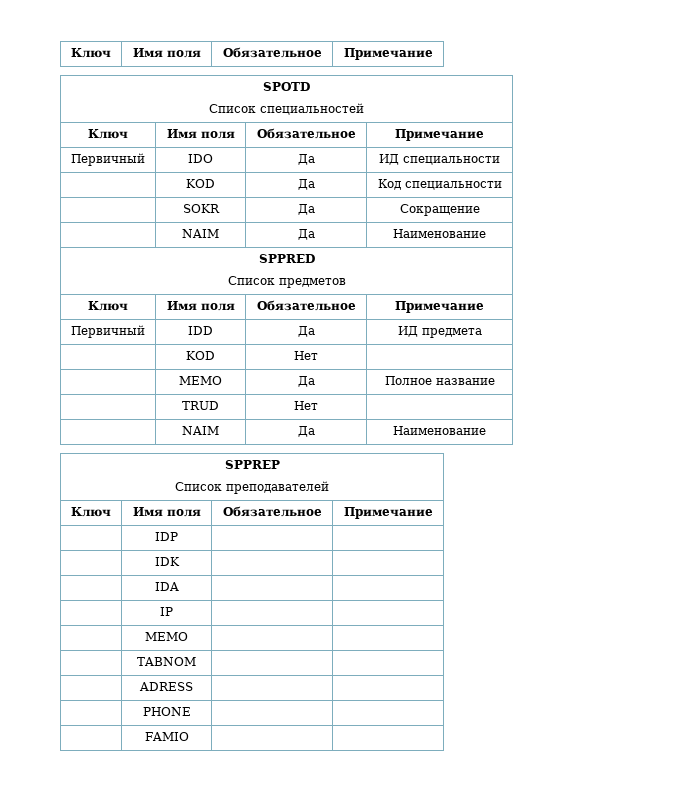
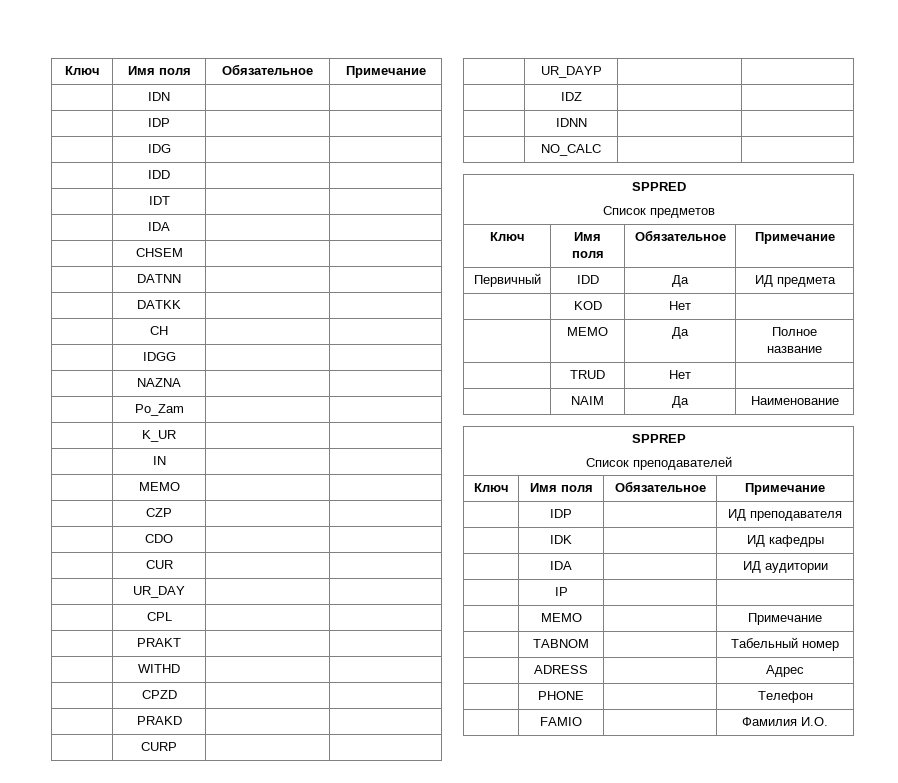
[71,48,111,58] [132,48,201,58] [222,47,322,58] [343,48,433,60] [263,82,310,91] [209,103,364,115] [88,129,128,139] [166,129,235,139] [256,128,356,139] [394,129,484,141] [71,153,145,166] [188,154,213,163] [297,154,315,165] [378,154,500,165] [186,179,215,188] [297,179,315,190] [377,179,502,190] [182,204,220,213] [297,204,315,215] [399,204,480,216] [182,229,219,238] [297,229,315,240] [392,229,486,238] Ключ | Имя поля | Обязательное | Примечание // SPOTD // Список специальностей // Ключ | Имя поля | Обязательное | Примечание // Первичный | IDO | Да | ИД специальности // | KOD | Да | Код специальности // | SOKR | Да | Сокращение // | NAIM | Да | Наименование -> [64,66,100,75] [127,66,191,75] [222,64,313,75] [345,66,426,78] [148,92,170,101] [148,118,170,127] [147,144,171,153] [148,170,170,179] [148,196,170,205] [148,222,170,231] [135,248,183,257] [137,274,181,283] [137,300,181,309] [150,326,168,335] [142,352,176,361] [137,378,181,387] [134,404,184,416] [142,430,176,442] [152,456,166,465] [138,482,180,491] [146,508,172,517] [145,534,173,543] [145,560,173,569] [133,586,185,598] [146,612,172,621] [137,638,181,647] [138,664,180,673] [141,690,177,699] [136,716,182,725] [141,742,177,751] [540,66,602,78] [560,92,582,101] [555,118,587,127] [541,144,601,156] Ключ | Имя поля | Обязательное | Примечание // | IDN | | // | IDP | | // | IDG | | // | IDD | | // | IDT | | // | IDA | | // | CHSEM | | // | DATNN | | // | DATKK | | // | CH | | // | IDGG | | // | NAZNA | | // | Po_Zam | | // | K_UR | | // | IN | | // | MEMO | | // | CZP | | // | CDO | | // | CUR | | // | UR_DAY | | // | CPL | | // | PRAKT | | // | WITHD | | // | CPZD | | // | PRAKD | | // | CURP | | // | UR_DAYP | | // | IDZ | | // | IDNN | | // | NO_CALC | |
(178, 536) none -> [728,509,842,521] ИД преподавателя
[154,582,179,591] // | IDA | | -> [746,535,824,547] [550,561,572,570] [742,561,828,573] ИД кафедры // | IDA | | ИД аудитории
(188, 636) none -> [748,613,822,625] Примечание
(196, 661) none -> [731,637,839,651] Табельный номер
(193, 686) none -> [766,665,804,677] Адрес
(191, 711) none -> [757,691,813,703] Телефон
(189, 736) none -> [742,717,828,726] Фамилия И.О.

